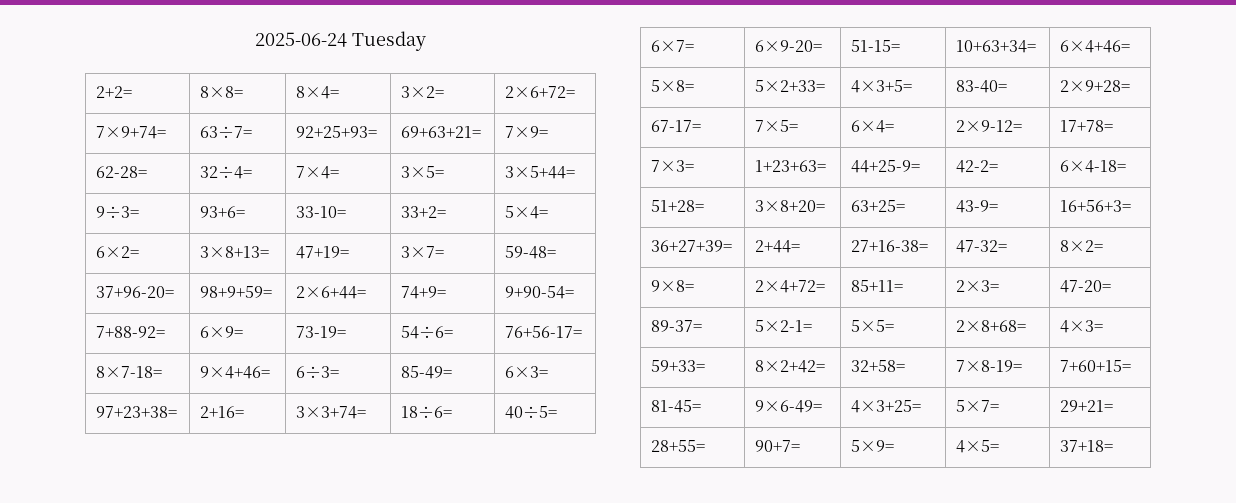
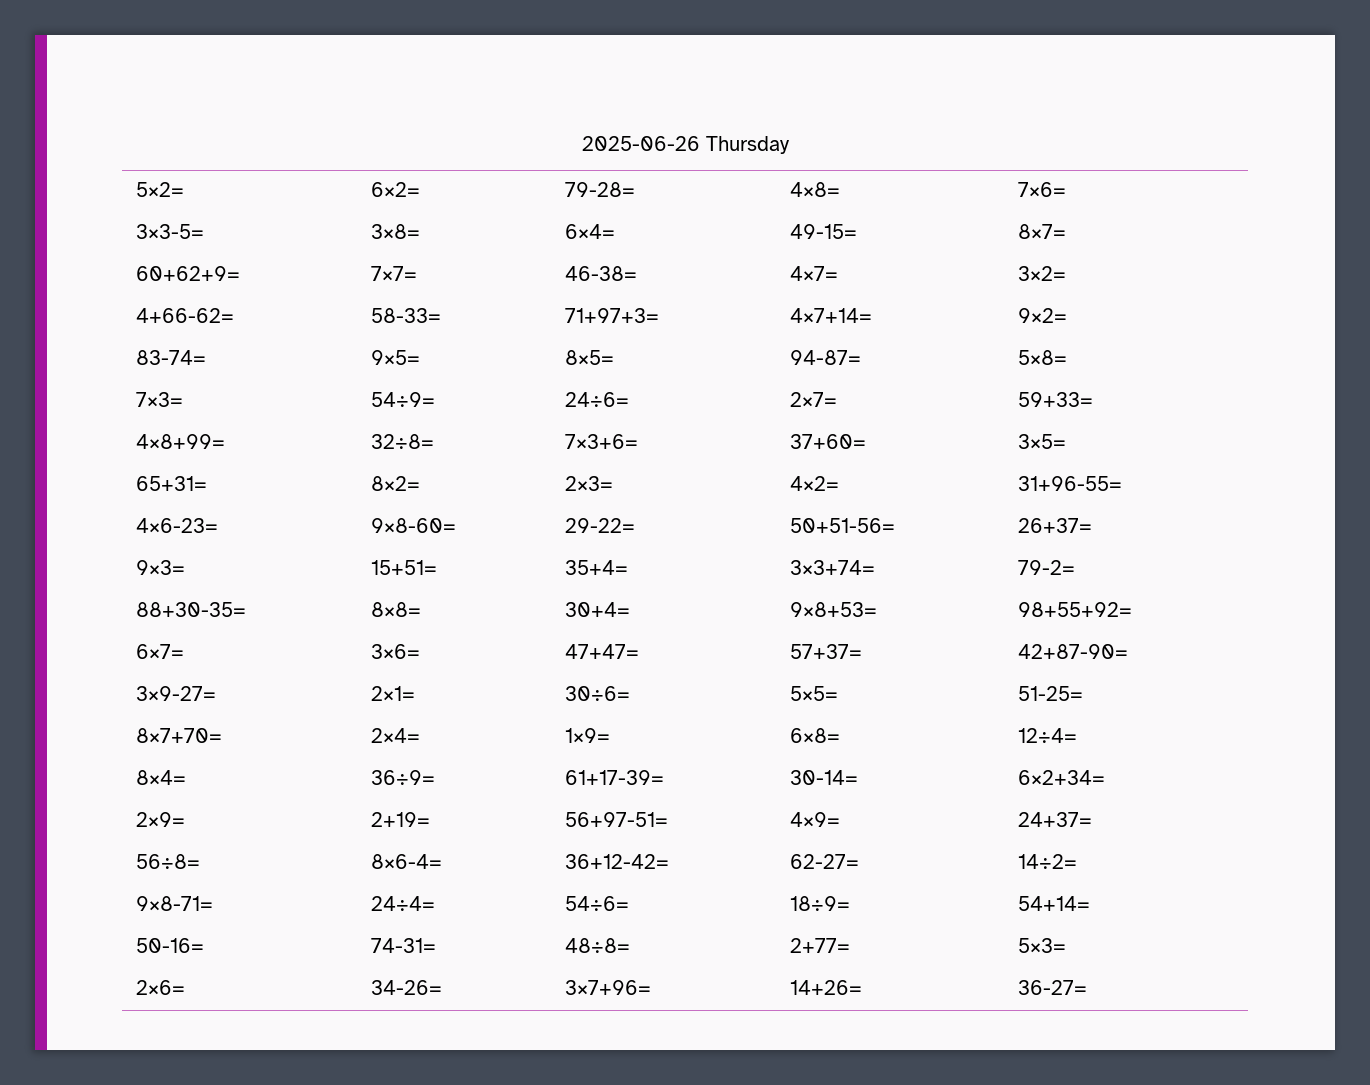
[255,31,426,51] [96,86,133,98] [200,86,244,98] [296,86,340,99] [401,86,445,98] [505,86,576,98] [96,126,167,139] [200,126,253,138] [296,126,378,138] [401,126,482,138] [505,126,549,138] [96,166,148,178] [200,166,253,179] [296,166,340,179] [401,166,445,178] [505,166,576,179] [96,206,140,218] [200,206,246,218] [296,206,347,218] [401,206,447,218] [505,206,549,219] [96,246,140,258] [200,246,270,258] [296,246,350,259] [401,246,445,258] [505,246,557,259] [96,286,175,298] [200,286,273,298] [296,286,367,299] [401,286,447,299] [505,286,575,299] [96,326,166,338] [200,326,244,338] [296,326,347,338] [401,326,454,339] [505,326,583,338] [96,366,163,378] [200,366,271,379] [296,366,340,378] [401,366,453,379] [505,366,549,378] [96,406,178,418] [200,406,245,418] [296,406,367,419] [401,406,453,418] [505,406,558,419] [651,40,695,52] [755,40,823,52] [851,40,901,52] [956,40,1037,53] [1060,40,1131,53] [651,80,695,92] [755,80,826,92] [851,80,913,93] [956,80,1008,93] [1060,80,1131,92] [651,120,702,132] [755,120,799,132] [851,120,895,133] [956,120,1023,132] [1060,120,1114,132] [651,160,695,172] [755,160,827,172] [851,160,921,173] [956,160,999,173] [1060,160,1127,173] [651,200,705,212] [755,200,826,212] [851,200,906,212] [956,200,999,213] [1060,200,1132,212] [651,240,733,252] [755,240,801,253] [851,240,929,252] [956,240,1008,253] [1060,240,1104,252] [651,280,695,292] [755,280,826,293] [851,280,904,292] [956,280,1000,292] [1060,280,1112,293] [651,320,703,332] [755,320,813,332] [851,320,895,332] [956,320,1027,332] [1060,320,1104,333] [651,360,706,372] [755,360,826,373] [851,360,906,372] [956,360,1023,372] [1060,360,1132,372] [651,400,702,413] [755,400,823,413] [851,400,922,413] [956,400,1000,412] [1060,400,1114,412] [651,440,706,452] [755,440,801,452] [851,440,895,452] [956,440,1000,453] [1060,440,1114,452] 2025-06-24 Tuesday // 2+2= | 8×8= | 8×4= | 3×2= | 2×6+72= // 7×9+74= | 63÷7= | 92+25+93= | 69+63+21= | 7×9= // 62-28= | 32÷4= | 7×4= | 3×5= | 3×5+44= // 9÷3= | 93+6= | 33-10= | 33+2= | 5×4= // 6×2= | 3×8+13= | 47+19= | 3×7= | 59-48= // 37+96-20= | 98+9+59= | 2×6+44= | 74+9= | 9+90-54= // 7+88-92= | 6×9= | 73-19= | 54÷6= | 76+56-17= // 8×7-18= | 9×4+46= | 6÷3= | 85-49= | 6×3= // 97+23+38= | 2+16= | 3×3+74= | 18÷6= | 40÷5= // 6×7= | 6×9-20= | 51-15= | 10+63+34= | 6×4+46= // 5×8= | 5×2+33= | 4×3+5= | 83-40= | 2×9+28= // 67-17= | 7×5= | 6×4= | 2×9-12= | 17+78= // 7×3= | 1+23+63= | 44+25-9= | 42-2= | 6×4-18= // 51+28= | 3×8+20= | 63+25= | 43-9= | 16+56+3= // 36+27+39= | 2+44= | 27+16-38= | 47-32= | 8×2= // 9×8= | 2×4+72= | 85+11= | 2×3= | 47-20= // 89-37= | 5×2-1= | 5×5= | 2×8+68= | 4×3= // 59+33= | 8×2+42= | 32+58= | 7×8-19= | 7+60+15= // 81-45= | 9×6-49= | 4×3+25= | 5×7= | 29+21= // 28+55= | 90+7= | 5×9= | 4×5= | 37+18= -> [581,136,790,154] [135,182,184,197] [370,182,420,197] [564,182,635,197] [789,182,840,197] [1017,182,1066,197] [135,224,204,239] [370,224,420,239] [564,224,615,239] [789,224,857,239] [1017,224,1066,239] [135,266,240,281] [370,266,417,281] [564,266,637,281] [789,266,838,281] [1017,266,1066,281] [135,308,234,323] [370,308,441,323] [564,308,659,323] [789,308,872,323] [1017,308,1067,323] [135,350,206,365] [370,350,420,365] [564,350,614,365] [789,350,861,365] [1017,350,1067,365] [135,392,183,407] [370,392,435,407] [564,392,629,407] [789,392,837,407] [1017,392,1093,407] [135,434,225,449] [370,434,434,449] [564,434,638,449] [789,434,866,449] [1017,434,1066,449] [135,476,207,491] [370,476,420,491] [564,476,613,491] [789,476,839,491] [1017,476,1122,491] [135,518,218,533] [370,518,456,533] [564,518,635,533] [789,518,895,533] [1017,518,1092,533] [135,560,185,575] [370,560,437,575] [564,560,628,575] [789,560,875,575] [1017,560,1075,575] [135,602,246,617] [370,602,421,617] [564,602,630,617] [789,602,877,617] [1017,602,1132,617] [135,644,184,659] [370,644,420,659] [564,644,639,659] [789,644,862,659] [1017,644,1128,659] [135,686,216,701] [370,686,415,701] [564,686,630,701] [789,686,838,701] [1017,686,1083,701] [135,728,222,743] [370,728,420,743] [564,728,610,743] [789,728,840,743] [1017,728,1077,743] [135,770,186,785] [370,770,435,785] [564,770,664,785] [789,770,858,785] [1017,770,1105,785] [135,812,185,827] [370,812,430,827] [564,812,668,827] [789,812,840,827] [1017,812,1092,827] [135,854,200,869] [370,854,442,869] [564,854,669,869] [789,854,859,869] [1017,854,1077,869] [135,896,213,911] [370,896,435,911] [564,896,629,911] [789,896,850,911] [1017,896,1090,911] [135,938,204,953] [370,938,436,953] [564,938,630,953] [789,938,850,953] [1017,938,1066,953] [135,980,185,995] [370,980,442,995] [564,980,651,995] [789,980,862,995] [1017,980,1087,995] 2025-06-26 Thursday // 5×2= | 6×2= | 79-28= | 4×8= | 7×6= // 3×3-5= | 3×8= | 6×4= | 49-15= | 8×7= // 60+62+9= | 7×7= | 46-38= | 4×7= | 3×2= // 4+66-62= | 58-33= | 71+97+3= | 4×7+14= | 9×2= // 83-74= | 9×5= | 8×5= | 94-87= | 5×8= // 7×3= | 54÷9= | 24÷6= | 2×7= | 59+33= // 4×8+99= | 32÷8= | 7×3+6= | 37+60= | 3×5= // 65+31= | 8×2= | 2×3= | 4×2= | 31+96-55= // 4×6-23= | 9×8-60= | 29-22= | 50+51-56= | 26+37= // 9×3= | 15+51= | 35+4= | 3×3+74= | 79-2= // 88+30-35= | 8×8= | 30+4= | 9×8+53= | 98+55+92= // 6×7= | 3×6= | 47+47= | 57+37= | 42+87-90= // 3×9-27= | 2×1= | 30÷6= | 5×5= | 51-25= // 8×7+70= | 2×4= | 1×9= | 6×8= | 12÷4= // 8×4= | 36÷9= | 61+17-39= | 30-14= | 6×2+34= // 2×9= | 2+19= | 56+97-51= | 4×9= | 24+37= // 56÷8= | 8×6-4= | 36+12-42= | 62-27= | 14÷2= // 9×8-71= | 24÷4= | 54÷6= | 18÷9= | 54+14= // 50-16= | 74-31= | 48÷8= | 2+77= | 5×3= // 2×6= | 34-26= | 3×7+96= | 14+26= | 36-27=

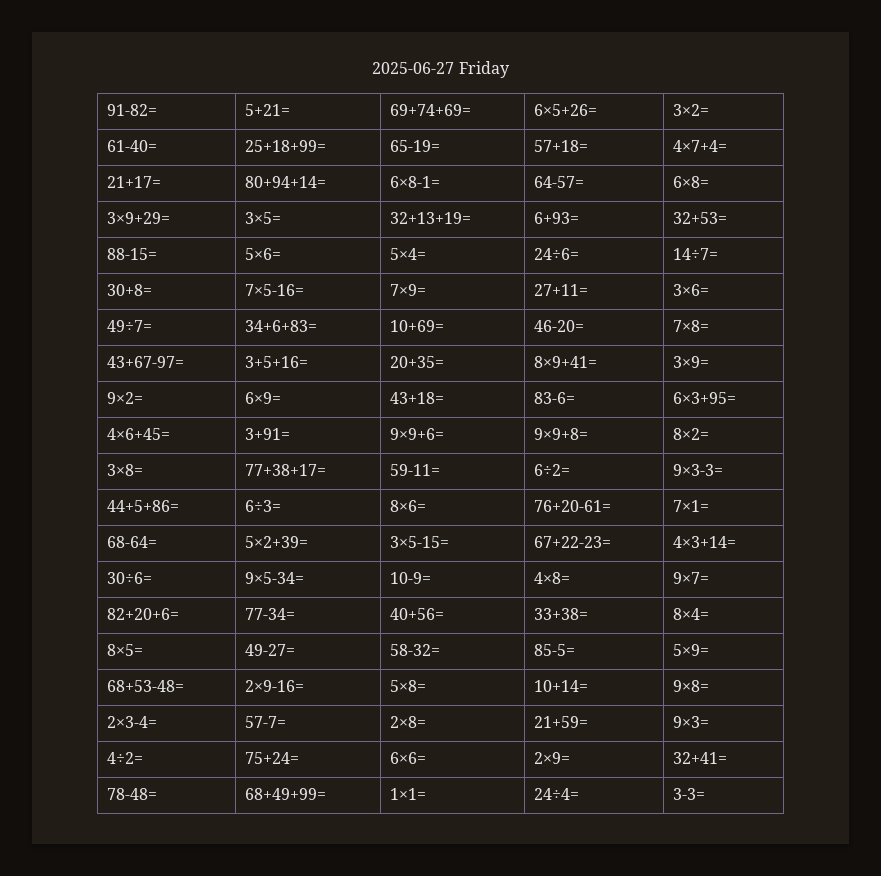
[581,136,790,154] [135,182,184,197] [370,182,420,197] [564,182,635,197] [789,182,840,197] [1017,182,1066,197] [135,224,204,239] [370,224,420,239] [564,224,615,239] [789,224,857,239] [1017,224,1066,239] [135,266,240,281] [370,266,417,281] [564,266,637,281] [789,266,838,281] [1017,266,1066,281] [135,308,234,323] [370,308,441,323] [564,308,659,323] [789,308,872,323] [1017,308,1067,323] [135,350,206,365] [370,350,420,365] [564,350,614,365] [789,350,861,365] [1017,350,1067,365] [135,392,183,407] [370,392,435,407] [564,392,629,407] [789,392,837,407] [1017,392,1093,407] [135,434,225,449] [370,434,434,449] [564,434,638,449] [789,434,866,449] [1017,434,1066,449] [135,476,207,491] [370,476,420,491] [564,476,613,491] [789,476,839,491] [1017,476,1122,491] [135,518,218,533] [370,518,456,533] [564,518,635,533] [789,518,895,533] [1017,518,1092,533] [135,560,185,575] [370,560,437,575] [564,560,628,575] [789,560,875,575] [1017,560,1075,575] [135,602,246,617] [370,602,421,617] [564,602,630,617] [789,602,877,617] [1017,602,1132,617] [135,644,184,659] [370,644,420,659] [564,644,639,659] [789,644,862,659] [1017,644,1128,659] [135,686,216,701] [370,686,415,701] [564,686,630,701] [789,686,838,701] [1017,686,1083,701] [135,728,222,743] [370,728,420,743] [564,728,610,743] [789,728,840,743] [1017,728,1077,743] [135,770,186,785] [370,770,435,785] [564,770,664,785] [789,770,858,785] [1017,770,1105,785] [135,812,185,827] [370,812,430,827] [564,812,668,827] [789,812,840,827] [1017,812,1092,827] [135,854,200,869] [370,854,442,869] [564,854,669,869] [789,854,859,869] [1017,854,1077,869] [135,896,213,911] [370,896,435,911] [564,896,629,911] [789,896,850,911] [1017,896,1090,911] [135,938,204,953] [370,938,436,953] [564,938,630,953] [789,938,850,953] [1017,938,1066,953] [135,980,185,995] [370,980,442,995] [564,980,651,995] [789,980,862,995] [1017,980,1087,995] 2025-06-26 Thursday // 5×2= | 6×2= | 79-28= | 4×8= | 7×6= // 3×3-5= | 3×8= | 6×4= | 49-15= | 8×7= // 60+62+9= | 7×7= | 46-38= | 4×7= | 3×2= // 4+66-62= | 58-33= | 71+97+3= | 4×7+14= | 9×2= // 83-74= | 9×5= | 8×5= | 94-87= | 5×8= // 7×3= | 54÷9= | 24÷6= | 2×7= | 59+33= // 4×8+99= | 32÷8= | 7×3+6= | 37+60= | 3×5= // 65+31= | 8×2= | 2×3= | 4×2= | 31+96-55= // 4×6-23= | 9×8-60= | 29-22= | 50+51-56= | 26+37= // 9×3= | 15+51= | 35+4= | 3×3+74= | 79-2= // 88+30-35= | 8×8= | 30+4= | 9×8+53= | 98+55+92= // 6×7= | 3×6= | 47+47= | 57+37= | 42+87-90= // 3×9-27= | 2×1= | 30÷6= | 5×5= | 51-25= // 8×7+70= | 2×4= | 1×9= | 6×8= | 12÷4= // 8×4= | 36÷9= | 61+17-39= | 30-14= | 6×2+34= // 2×9= | 2+19= | 56+97-51= | 4×9= | 24+37= // 56÷8= | 8×6-4= | 36+12-42= | 62-27= | 14÷2= // 9×8-71= | 24÷4= | 54÷6= | 18÷9= | 54+14= // 50-16= | 74-31= | 48÷8= | 2+77= | 5×3= // 2×6= | 34-26= | 3×7+96= | 14+26= | 36-27= -> [372,61,510,78] [107,104,158,116] [245,104,291,116] [390,104,472,116] [534,104,598,116] [673,104,710,116] [107,140,158,152] [245,140,327,152] [390,140,441,152] [534,140,589,152] [673,140,728,152] [107,176,162,188] [245,176,327,188] [390,176,441,188] [534,176,585,188] [673,176,710,188] [107,212,171,224] [245,212,282,224] [390,212,472,224] [534,212,580,224] [673,212,728,224] [107,248,158,260] [245,248,282,260] [390,248,427,260] [534,248,580,260] [673,248,719,260] [107,284,153,296] [245,284,305,296] [390,284,427,296] [534,284,589,296] [673,284,710,296] [107,320,153,332] [245,320,318,332] [390,320,445,332] [534,320,585,332] [673,320,710,332] [107,356,185,368] [245,356,309,368] [390,356,445,368] [534,356,598,368] [673,356,710,368] [107,392,144,404] [245,392,282,404] [390,392,445,404] [534,392,576,404] [673,392,737,404] [107,428,171,440] [245,428,291,440] [390,428,445,440] [534,428,589,440] [673,428,710,440] [107,464,144,476] [245,464,327,476] [390,464,441,476] [534,464,571,476] [673,464,724,476] [107,500,180,512] [245,500,282,512] [390,500,427,512] [534,500,612,512] [673,500,710,512] [107,536,158,548] [245,536,309,548] [390,536,450,548] [534,536,612,548] [673,536,737,548] [107,572,153,584] [245,572,305,584] [390,572,432,584] [534,572,571,584] [673,572,710,584] [107,608,180,620] [245,608,296,620] [390,608,445,620] [534,608,589,620] [673,608,710,620] [107,644,144,656] [245,644,296,656] [390,644,441,656] [534,644,576,656] [673,644,710,656] [107,680,185,692] [245,680,305,692] [390,680,427,692] [534,680,589,692] [673,680,710,692] [107,716,158,728] [245,716,287,728] [390,716,427,728] [534,716,589,728] [673,716,710,728] [107,752,144,764] [245,752,300,764] [390,752,427,764] [534,752,571,764] [673,752,728,764] [107,788,158,800] [245,788,327,800] [390,788,427,800] [534,788,580,800] [673,788,706,800] 2025-06-27 Friday // 91-82= | 5+21= | 69+74+69= | 6×5+26= | 3×2= // 61-40= | 25+18+99= | 65-19= | 57+18= | 4×7+4= // 21+17= | 80+94+14= | 6×8-1= | 64-57= | 6×8= // 3×9+29= | 3×5= | 32+13+19= | 6+93= | 32+53= // 88-15= | 5×6= | 5×4= | 24÷6= | 14÷7= // 30+8= | 7×5-16= | 7×9= | 27+11= | 3×6= // 49÷7= | 34+6+83= | 10+69= | 46-20= | 7×8= // 43+67-97= | 3+5+16= | 20+35= | 8×9+41= | 3×9= // 9×2= | 6×9= | 43+18= | 83-6= | 6×3+95= // 4×6+45= | 3+91= | 9×9+6= | 9×9+8= | 8×2= // 3×8= | 77+38+17= | 59-11= | 6÷2= | 9×3-3= // 44+5+86= | 6÷3= | 8×6= | 76+20-61= | 7×1= // 68-64= | 5×2+39= | 3×5-15= | 67+22-23= | 4×3+14= // 30÷6= | 9×5-34= | 10-9= | 4×8= | 9×7= // 82+20+6= | 77-34= | 40+56= | 33+38= | 8×4= // 8×5= | 49-27= | 58-32= | 85-5= | 5×9= // 68+53-48= | 2×9-16= | 5×8= | 10+14= | 9×8= // 2×3-4= | 57-7= | 2×8= | 21+59= | 9×3= // 4÷2= | 75+24= | 6×6= | 2×9= | 32+41= // 78-48= | 68+49+99= | 1×1= | 24÷4= | 3-3=

